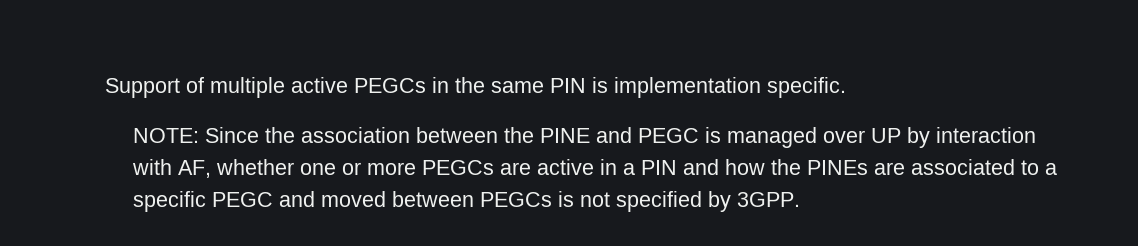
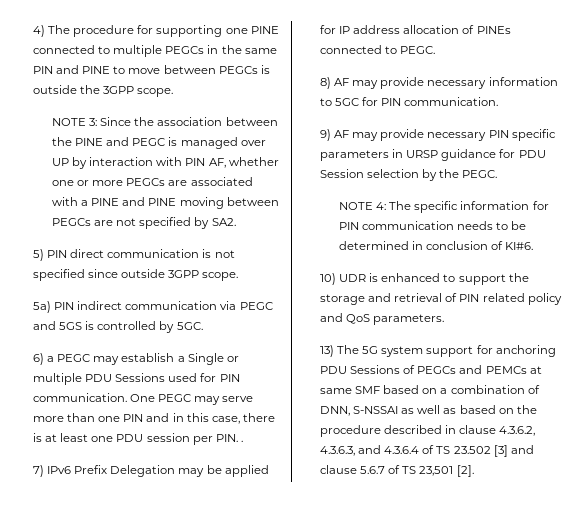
[104,77,348,98] Support of multiple active -> [33,25,279,37] [33,45,163,57] 4) The procedure for supporting one PINE connected to multiple
[591,77,846,98] [132,128,199,143] is implementation specific. // NOTE: -> [56,65,270,74] [33,85,174,97] [52,118,98,126] and PINE to move between PEGCs is outside the 3GPP scope. // NOTE 3:
(172, 167) none -> [185,158,206,166] PIN
[536,159,1057,175] [132,191,800,212] active in a PIN and how the PINEs are associated to a specific PEGC and moved between PEGCs is not specified by 3GPP. -> [190,177,253,186] [52,197,279,209] [52,217,236,229] [33,249,235,261] [33,269,239,281] [33,301,273,313] [33,321,203,333] [33,353,239,365] [33,373,240,385] [33,393,254,405] [33,413,275,424] [33,433,243,445] [33,465,269,477] [320,25,511,34] [320,45,436,54] [320,77,558,89] [320,97,499,106] [320,129,556,141] [320,149,546,161] [320,169,498,181] [339,201,549,213] [339,221,527,230] [339,241,534,250] [320,273,529,285] [320,293,562,305] [320,313,445,325] [320,345,556,357] [320,365,542,374] [320,385,540,394] [320,405,537,416] [320,425,536,437] [320,445,534,457] [320,465,474,477] associated with a PINE and PINE moving between PEGCs are not specified by SA2. // 5) PIN direct communication is not specified since outside 3GPP scope. // 5a) PIN indirect communication via PEGC and 5GS is controlled by 5GC. // 6) a PEGC may establish a Single or multiple PDU Sessions used for PIN communication. One PEGC may serve more than one PIN and in this case, there is at least one PDU session per PIN. . // 7) IPv6 Prefix Delegation may be applied for IP address allocation of PINEs connected to PEGC. // 8) AF may provide necessary information to 5GC for PIN communication. // 9) AF may provide necessary PIN specific parameters in URSP guidance for PDU Session selection by the PEGC. // NOTE 4: The specific information for PIN communication needs to be determined in conclusion of KI#6. // 10) UDR is enhanced to support the storage and retrieval of PIN related policy and QoS parameters. // 13) The 5G system support for anchoring PDU Sessions of PEGCs and PEMCs at same SMF based on a combination of DNN, S-NSSAI as well as based on the procedure described in clause 4.3.6.2, 4.3.6.3, and 4.3.6.4 of TS 23.502 [3] and clause 5.6.7 of TS 23,501 [2].

